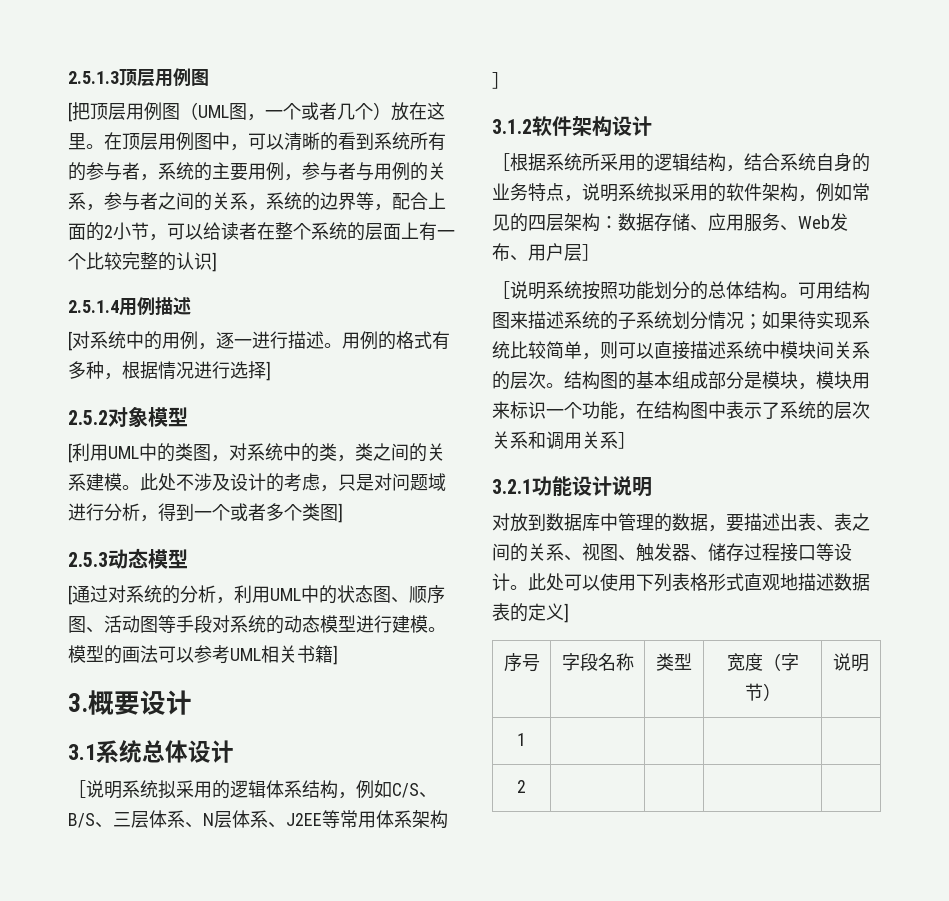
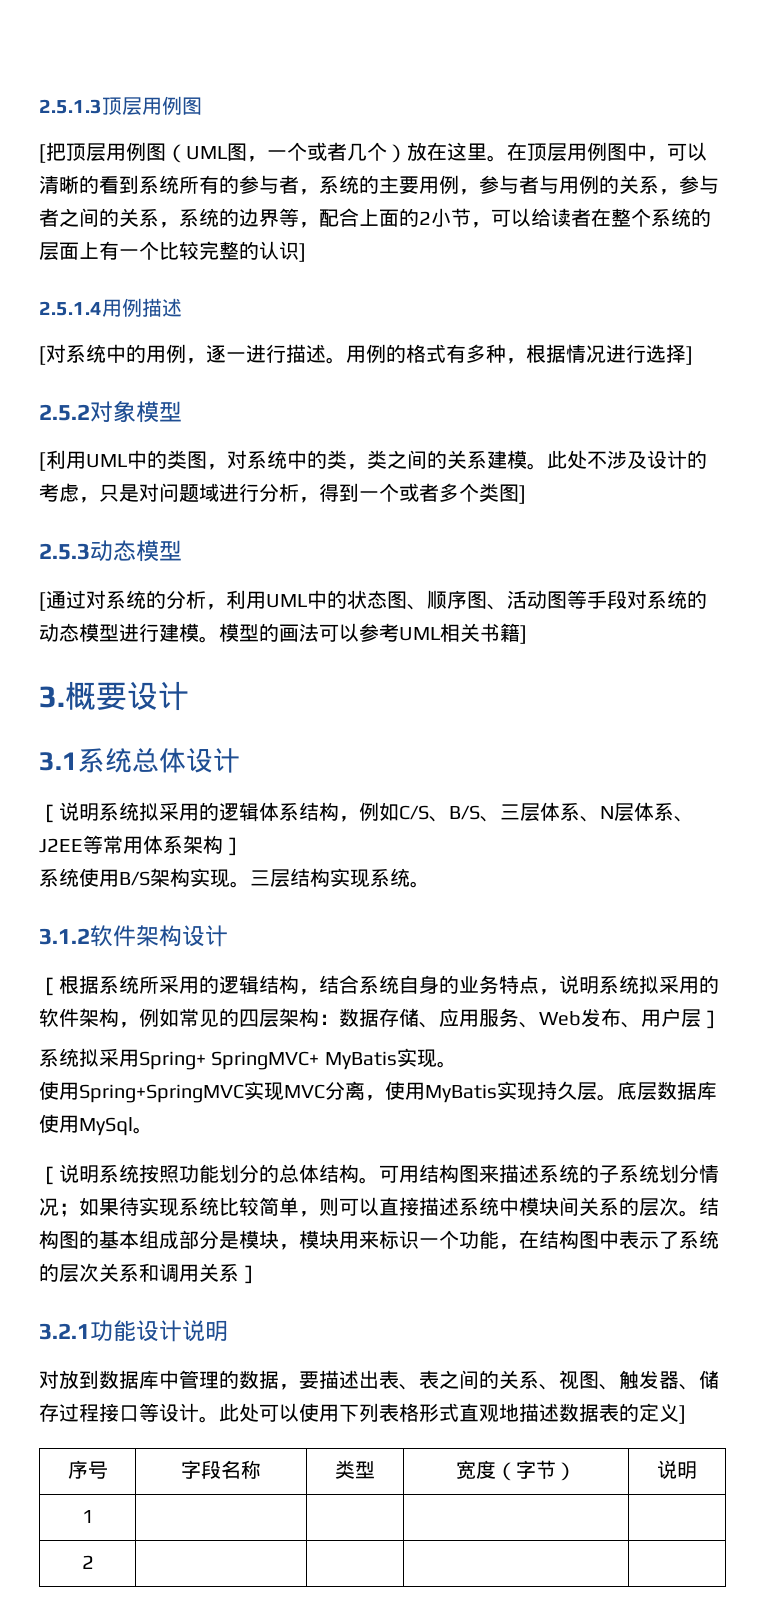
(510, 80) none -> [39,868,430,888] // 系统使用B/S架构实现。三层结构实现系统。
(600, 252) none -> [39,1048,457,1070] [39,1081,717,1103] [39,1114,153,1136] // 系统拟采用Spring+ SpringMVC+ MyBatis实现。 // 使用Spring+SpringMVC实现MVC分离，使用MyBatis实现持久层。底层数据库使用MySql。

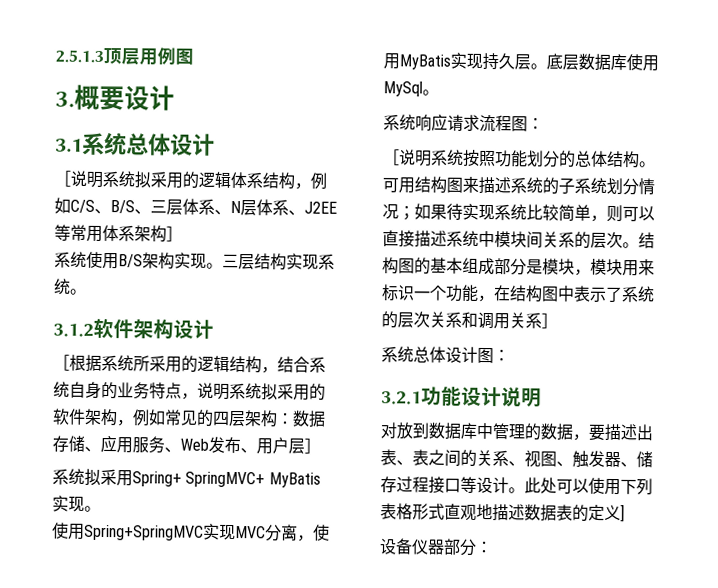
[39,142,707,163] [39,175,719,195] [39,208,711,228] [39,241,306,262] [39,298,182,317] [39,344,693,365] [39,400,182,423] [39,450,707,471] [39,483,526,504] [39,540,182,562] [39,590,707,611] [39,623,527,644] // [把顶层用例图（UML图，一个或者几个）放在这里。在顶层用例图中，可以清晰的看到系统所有的参与者，系统的主要用例，参与者与用例的关系，参与者之间的关系，系统的边界等，配合上面的2小节，可以给读者在整个系统的层面上有一个比较完整的认识] // 2.5.1.4用例描述 // [对系统中的用例，逐一进行描述。用例的格式有多种，根据情况进行选择] // 2.5.2对象模型 // [利用UML中的类图，对系统中的类，类之间的关系建模。此处不涉及设计的考虑，只是对问题域进行分析，得到一个或者多个类图] // 2.5.3动态模型 // [通过对系统的分析，利用UML中的状态图、顺序图、活动图等手段对系统的动态模型进行建模。模型的画法可以参考UML相关书籍] -> (194, 56) none
(153, 1130) none -> [383,113,544,133] // 系统响应请求流程图：
(259, 1274) none -> [381,346,510,364] // 系统总体设计图：
[67,1460,108,1479] [181,1460,261,1479] [335,1460,375,1479] [456,1460,576,1481] [657,1460,697,1479] [81,1510,94,1523] [81,1555,94,1569] // 序号 | 字段名称 | 类型 | 宽度（字节） | 说明 // 1 | | | | // 2 | | | | -> [379,538,493,556] // 设备仪器部分：

